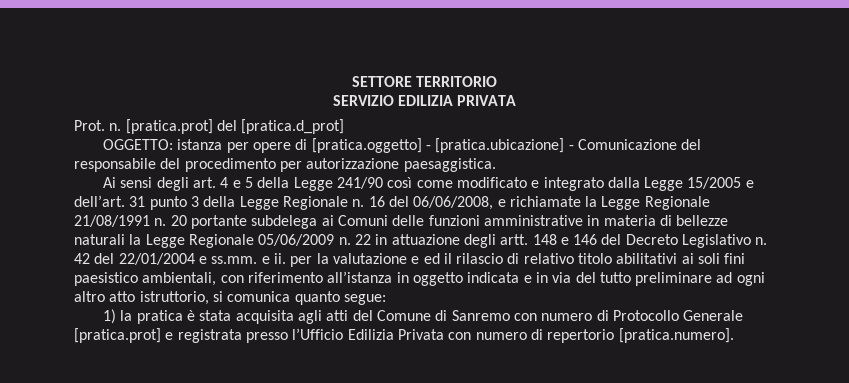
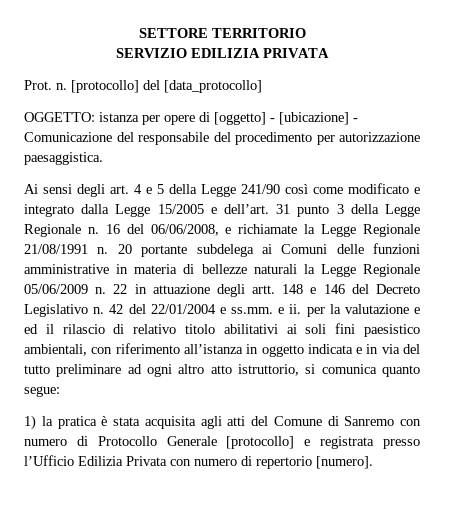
[125,119,345,134] [pratica.prot] del [pratica.d_prot] -> [71,80,262,93] [protocollo] del [data_protocollo]
[311,138,565,153] [pratica.oggetto] - [pratica.ubicazione] -> [214,112,349,125] [oggetto] - [ubicazione]
[74,328,161,343] [pratica.prot] -> [226,436,295,449] [protocollo]
[618,328,734,343] [pratica.numero]. -> [316,456,373,469] [numero].

